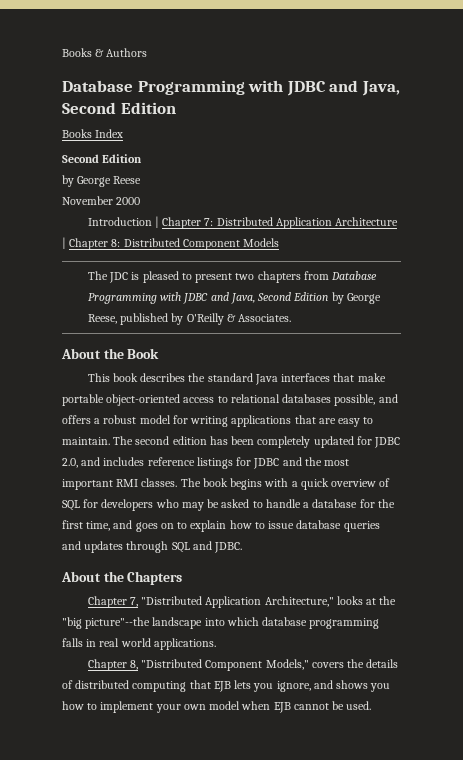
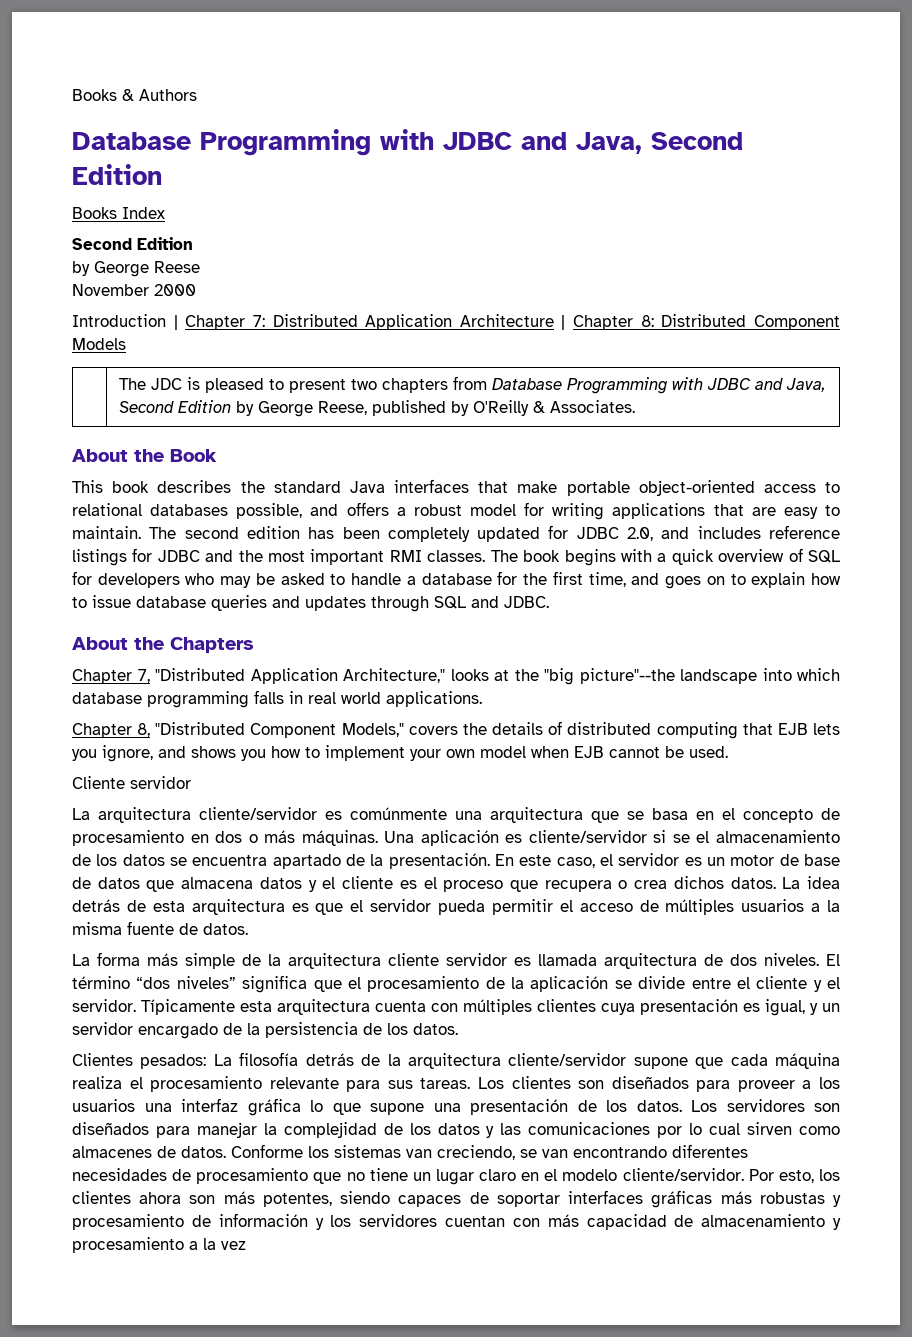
(372, 705) none -> [72,776,191,789] [72,807,840,823] [72,830,841,846] [72,853,841,869] [72,876,840,892] [72,899,840,915] [72,921,248,935] [72,952,840,969] [72,975,840,993] [72,999,840,1016] [72,1022,458,1039] [72,1052,840,1069] [72,1076,840,1092] [72,1098,840,1116] [72,1122,840,1138] [72,1144,748,1160] [72,1168,840,1185] [72,1190,842,1208] [72,1213,841,1230] [72,1237,246,1253] // Cliente servidor // La arquitectura cliente/servidor es comúnmente una arquitectura que se basa en el concepto de procesamiento en dos o más máquinas. Una aplicación es cliente/servidor si se el almacenamiento de los datos se encuentra apartado de la presentación. En este caso, el servidor es un motor de base de datos que almacena datos y el cliente es el proceso que recupera o crea dichos datos. La idea detrás de esta arquitectura es que el servidor pueda permitir el acceso de múltiples usuarios a la misma fuente de datos. // La forma más simple de la arquitectura cliente servidor es llamada arquitectura de dos niveles. El término “dos niveles” significa que el procesamiento de la aplicación se divide entre el cliente y el servidor. Típicamente esta arquitectura cuenta con múltiples clientes cuya presentación es igual, y un servidor encargado de la persistencia de los datos. // Clientes pesados: La filosofía detrás de la arquitectura cliente/servidor supone que cada máquina realiza el procesamiento relevante para sus tareas. Los clientes son diseñados para proveer a los usuarios una interfaz gráfica lo que supone una presentación de los datos. Los servidores son diseñados para manejar la complejidad de los datos y las comunicaciones por lo cual sirven como almacenes de datos. Conforme los sistemas van creciendo, se van encontrando diferentes necesidades de procesamiento que no tiene un lugar claro en el modelo cliente/servidor. Por esto, los clientes ahora son más potentes, siendo capaces de soportar interfaces gráficas más robustas y procesamiento de información y los servidores cuentan con más capacidad de almacenamiento y procesamiento a la vez

